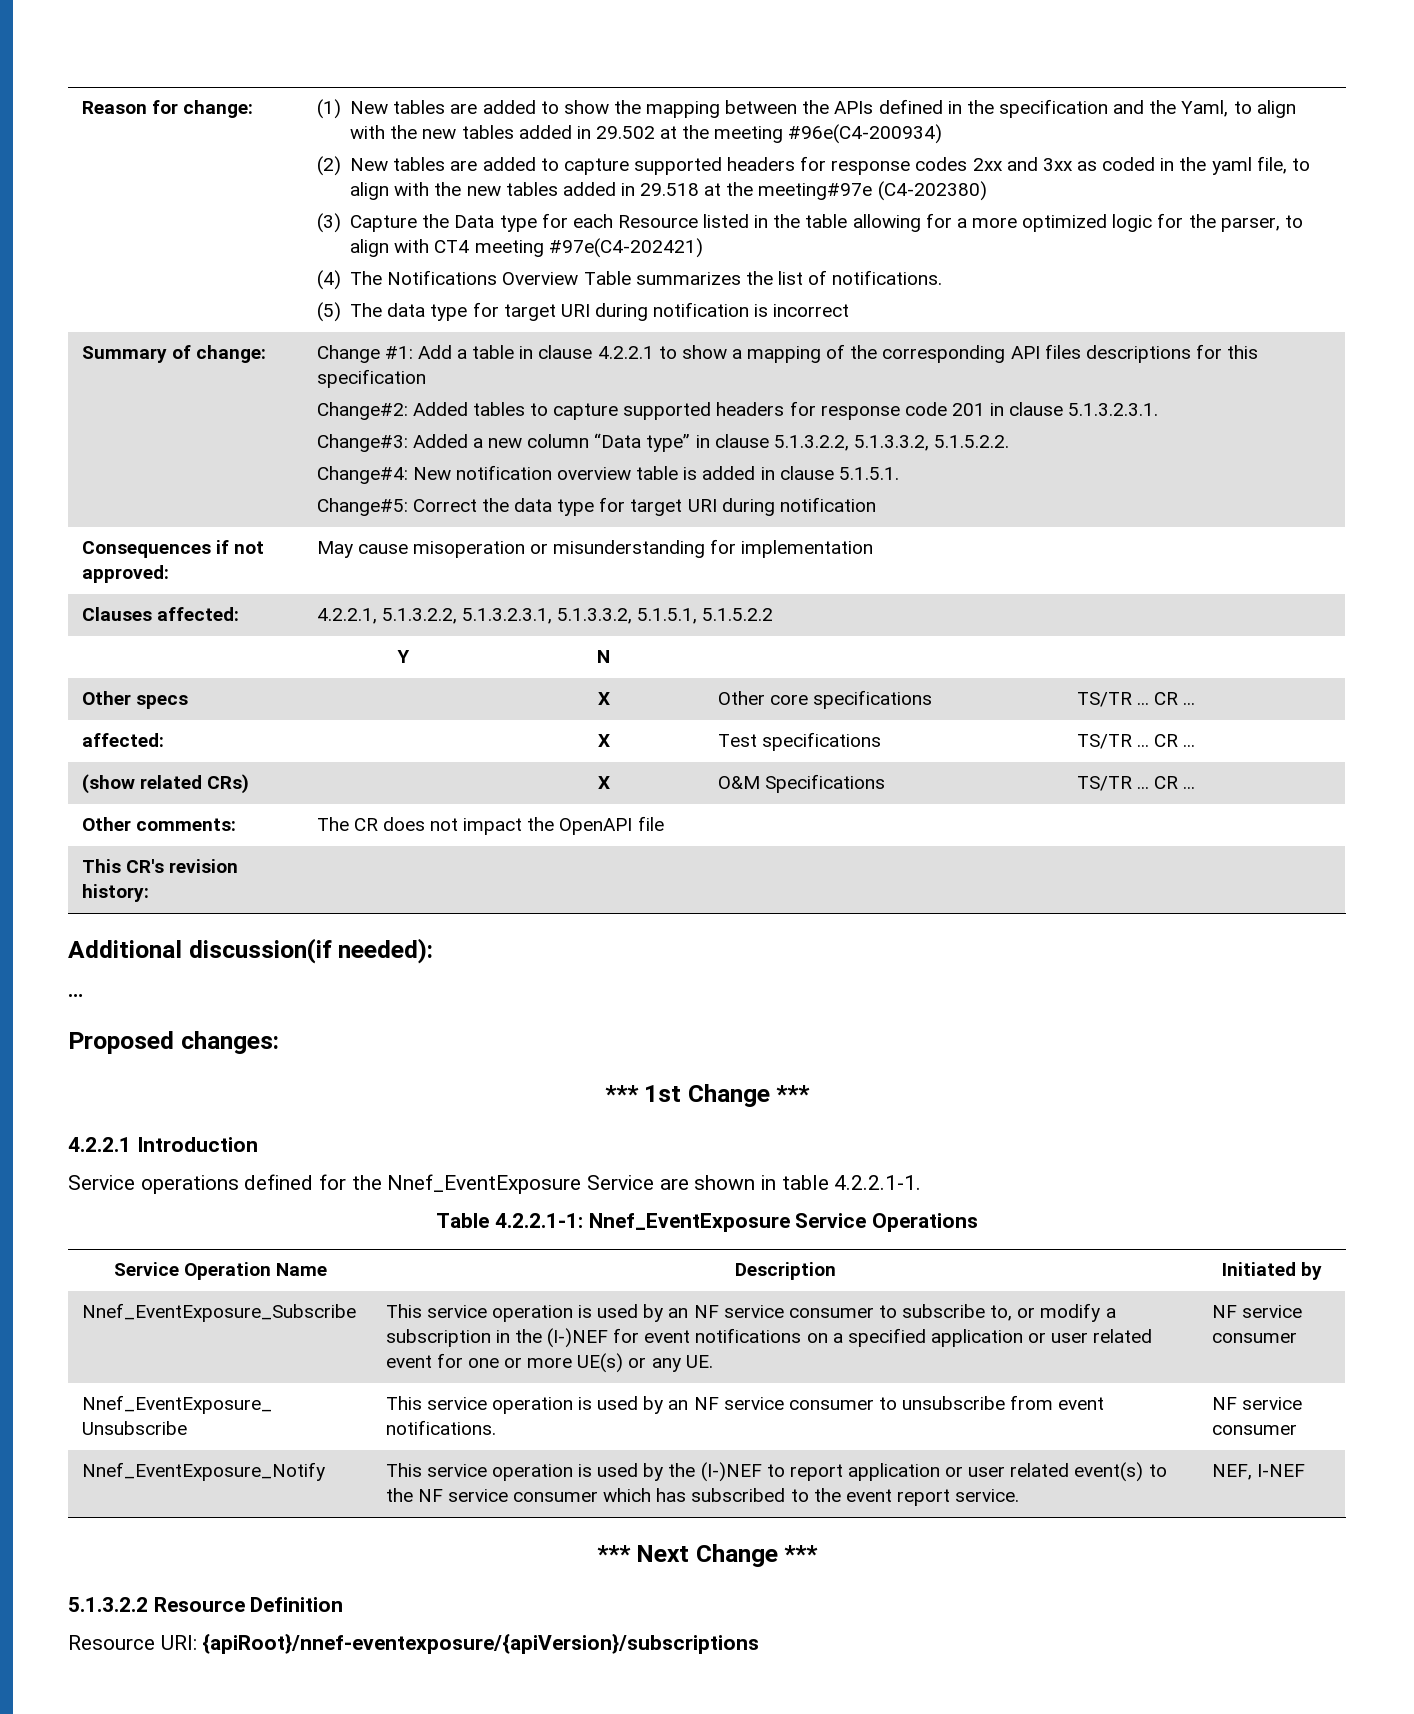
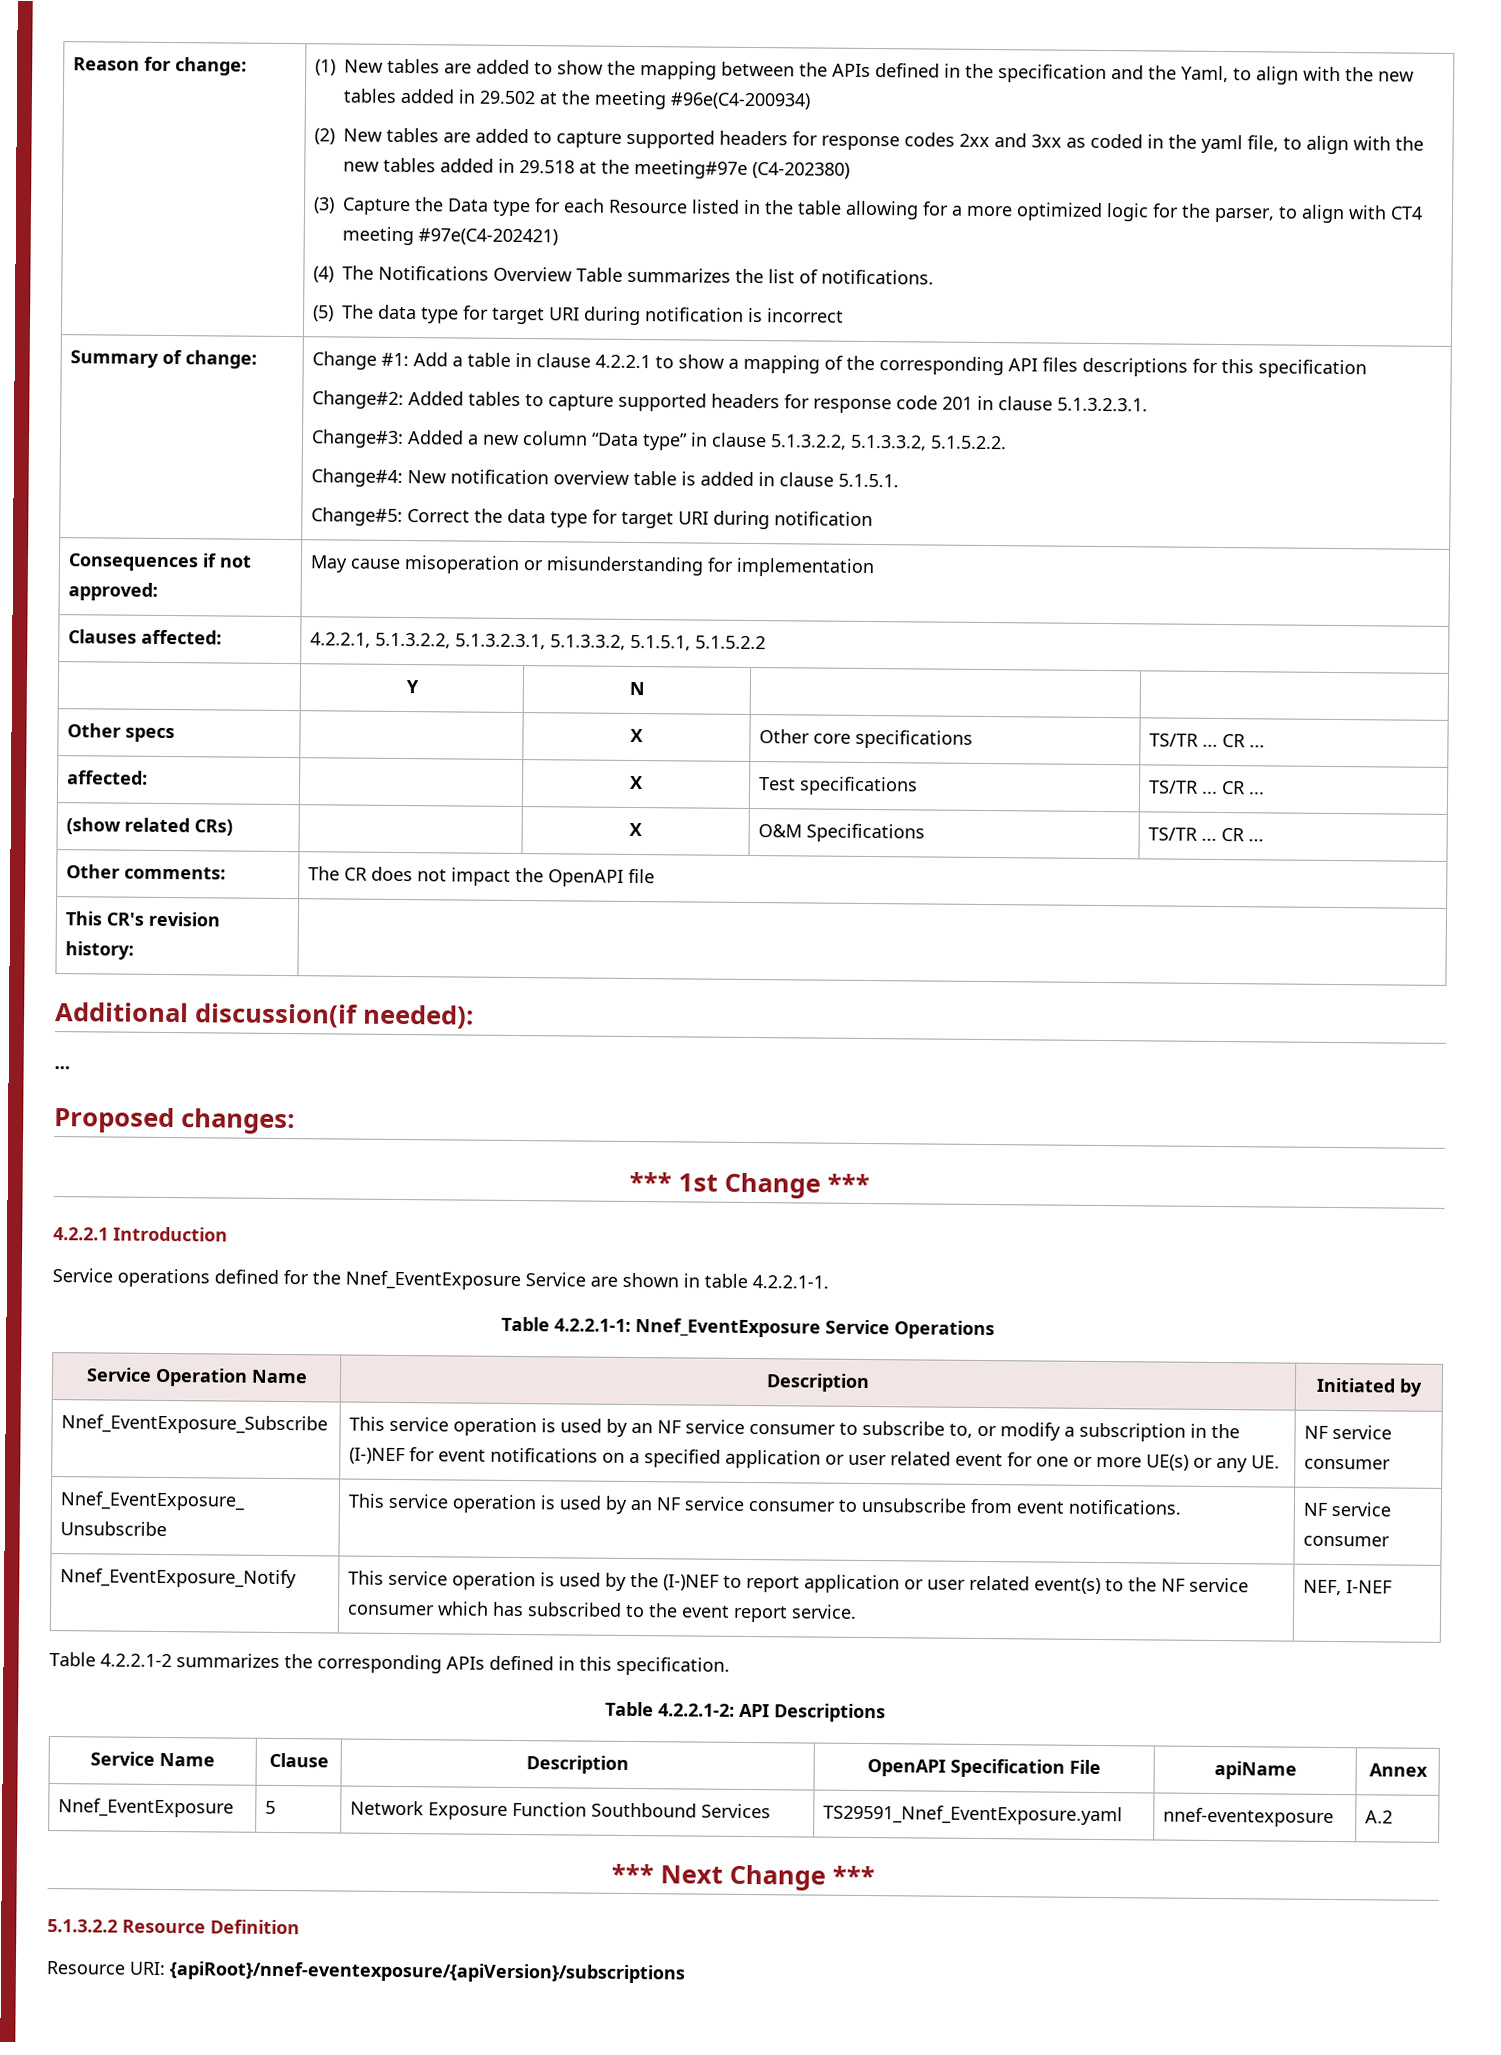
(1305, 1470) none -> [49,1652,730,1676] [604,1701,886,1723] [90,1751,215,1767] [268,1752,329,1768] [526,1755,629,1774] [867,1758,1101,1778] [1213,1760,1297,1780] [1368,1763,1428,1777] [57,1798,234,1818] [264,1800,276,1814] [349,1800,771,1820] [822,1804,1123,1826] [1162,1807,1334,1828] [1364,1810,1393,1824] // Table 4.2.2.1-2 summarizes the corresponding APIs defined in this specification. // Table 4.2.2.1-2: API Descriptions // Service Name | Clause | Description | OpenAPI Specification File | apiName | Annex // Nnef_EventExposure | 5 | Network Exposure Function Southbound Services | TS29591_Nnef_EventExposure.yaml | nnef-eventexposure | A.2

